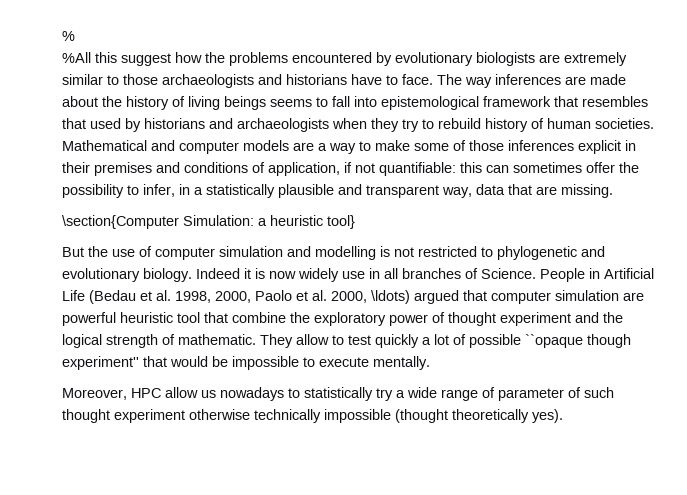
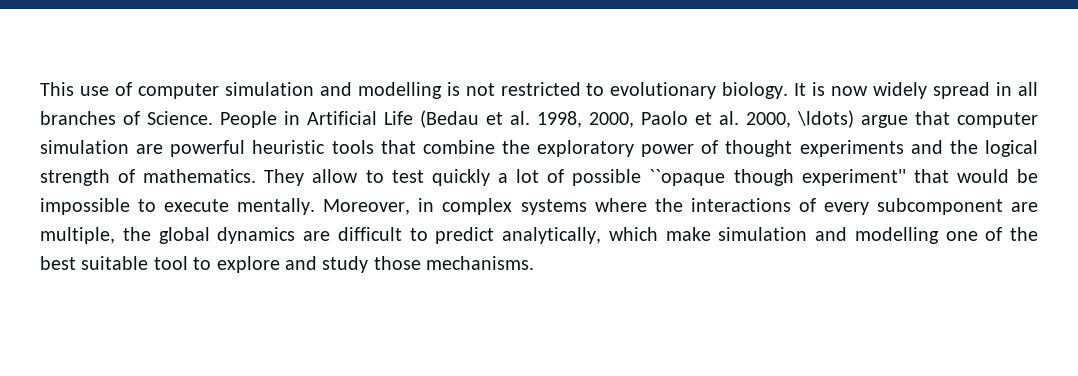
[62,31,75,41] [62,52,627,66] [62,74,626,88] [62,96,648,110] [62,118,654,132] [62,140,636,154] [62,162,639,176] [62,184,613,198] [62,215,355,229] [62,246,108,257] % // %All this suggest how the problems encountered by evolutionary biologists are extremely similar to those archaeologists and historians have to face. The way inferences are made about the history of living beings seems to fall into epistemological framework that resembles that used by historians and archaeologists when they try to rebuild history of human societies. Mathematical and computer models are a way to make some of those inferences explicit in their premises and conditions of application, if not quantifiable: this can sometimes offer the possibility to infer, in a statistically plausible and transparent way, data that are missing. // \section{Computer Simulation: a heuristic tool} // But the -> [40,82,74,96] This
[497,246,605,260] [62,268,251,282] phylogenetic and evolutionary biology. Indeed it -> [610,82,807,99] evolutionary biology. It
[342,271,365,279] use -> [933,82,991,99] spread
[414,290,459,304] argued -> [861,115,908,128] argue
[177,312,200,323] tool -> [331,140,374,154] tools
[500,312,571,326] experiment -> [799,140,904,157] experiments
[178,334,256,345] mathematic. -> [143,169,257,183] mathematics.
[62,387,614,401] [62,409,563,423] // Moreover, HPC allow us nowadays to statistically try a wide range of parameter of such thought experiment otherwise technically impossible (thought theoretically yes). -> [323,198,1038,215] [40,227,1038,244] [40,256,535,273] Moreover, in complex systems where the interactions of every subcomponent are multiple, the global dynamics are difficult to predict analytically, which make simulation and modelling one of the best suitable tool to explore and study those mechanisms.

